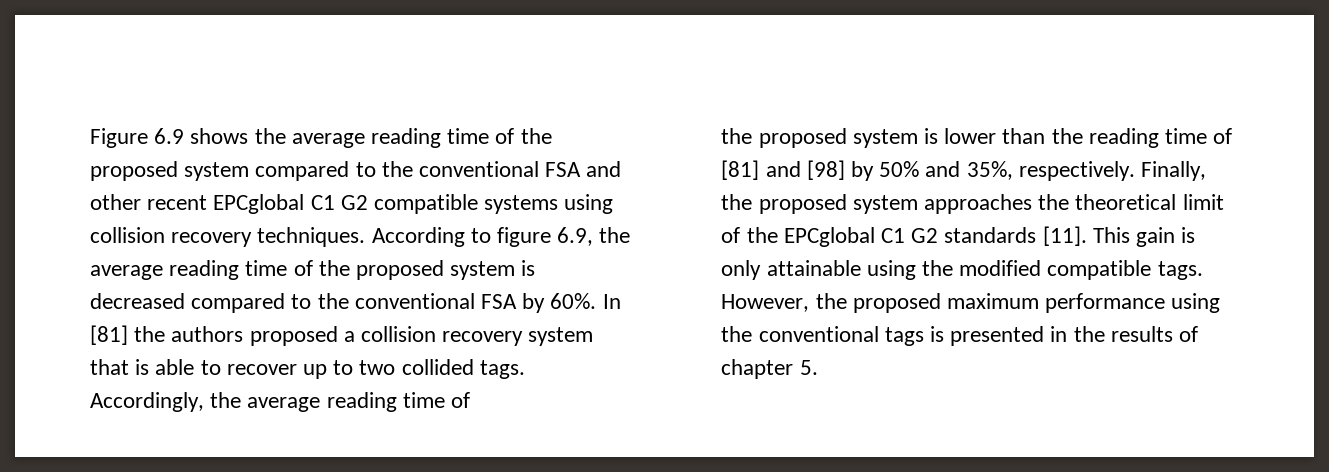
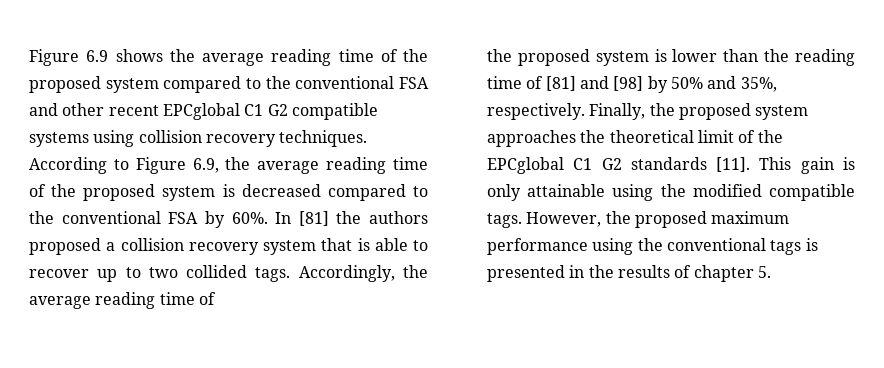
[497,227,552,247] figure -> [135,157,186,174] Figure

